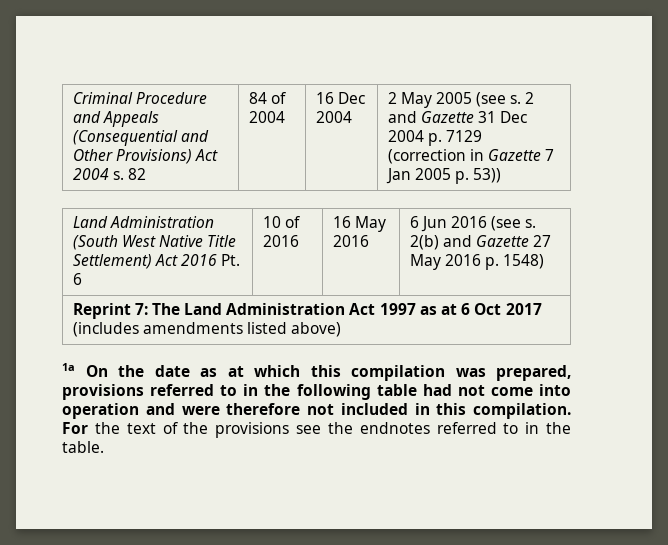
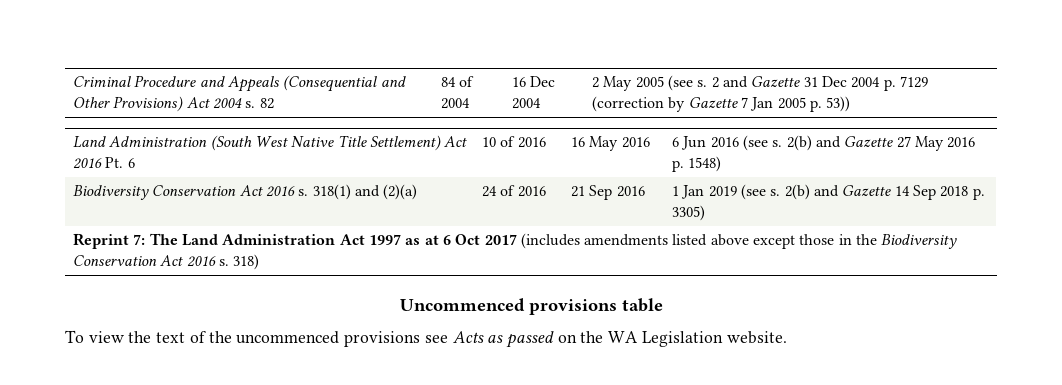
[469,149,484,161] in -> [668,97,686,112] by
(545, 261) none -> [72,184,418,200] [481,185,546,197] [570,185,645,200] [671,184,985,200] [671,205,705,221] // Biodiversity Conservation Act 2016 s. 318(1) and (2)(a) | 24 of 2016 | 21 Sep 2016 | 1 Jan 2019 (see s. 2(b) and Gazette 14 Sep 2018 p. 3305)
[291,322,342,337] [62,363,571,381] [62,384,572,400] [62,403,571,419] [62,422,88,434] above) // 1a On the date as at which this compilation was prepared, provisions referred to in the following table had not come into operation and were therefore not included in this compilation. For -> [710,234,958,249] [72,254,260,270] [399,298,663,315] [65,330,124,343] above except those in the Biodiversity Conservation Act 2016 s. 318) // Uncommenced provisions table // To view
(209, 428) none -> [236,331,340,344] uncommenced
[327,422,571,434] [62,441,104,453] the endnotes referred to in the table. -> [452,331,787,348] Acts as passed on the WA Legislation website.

